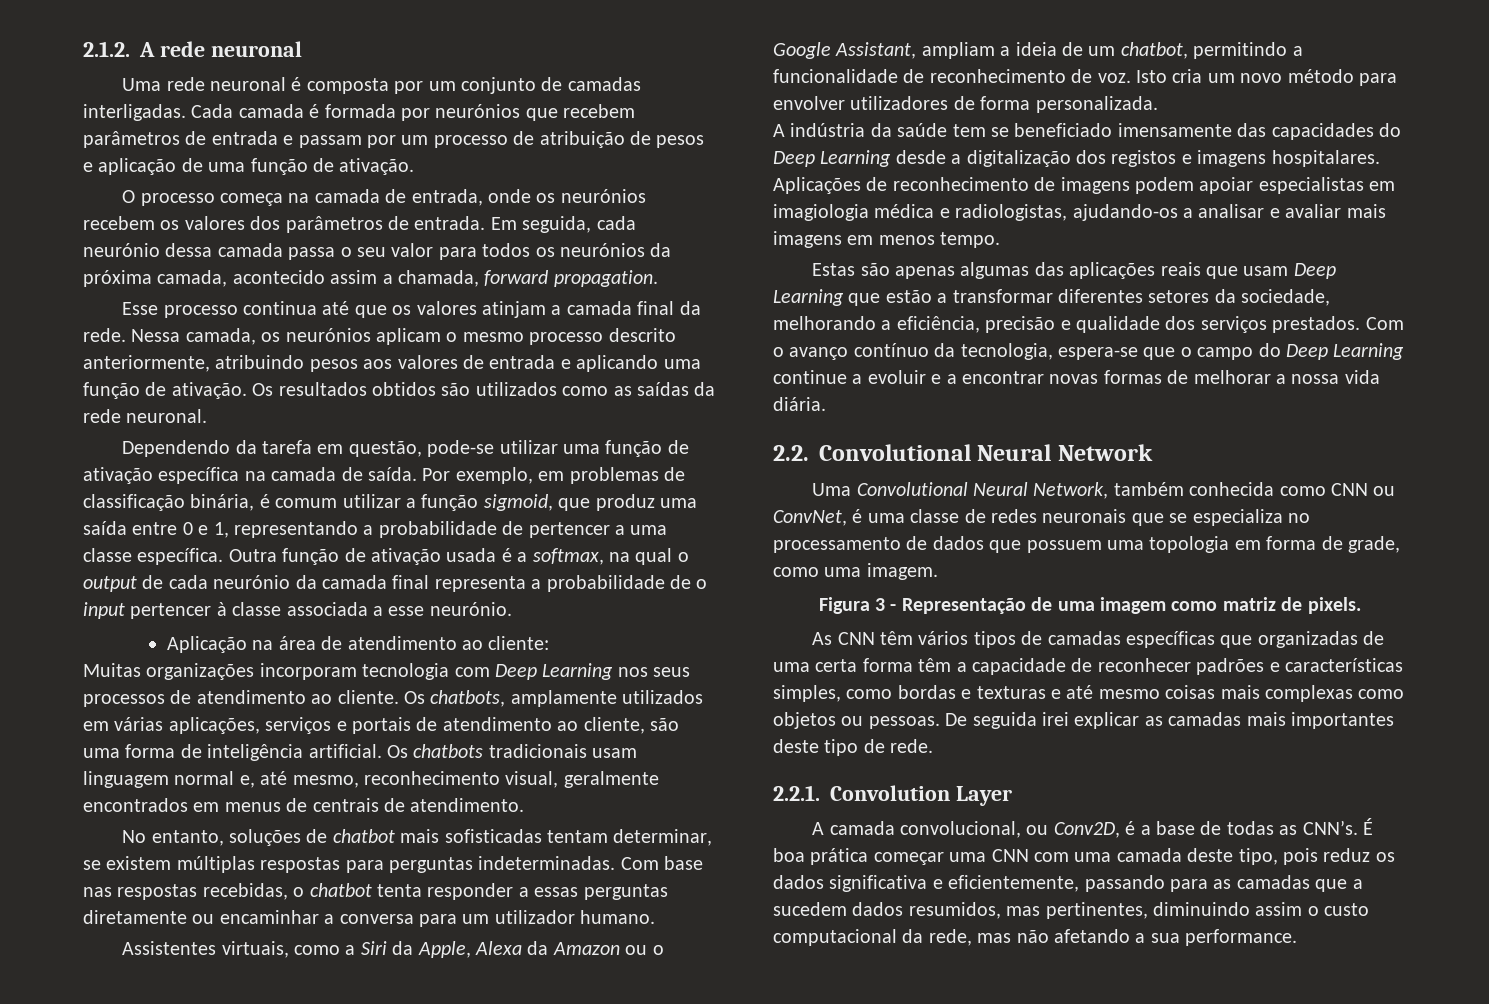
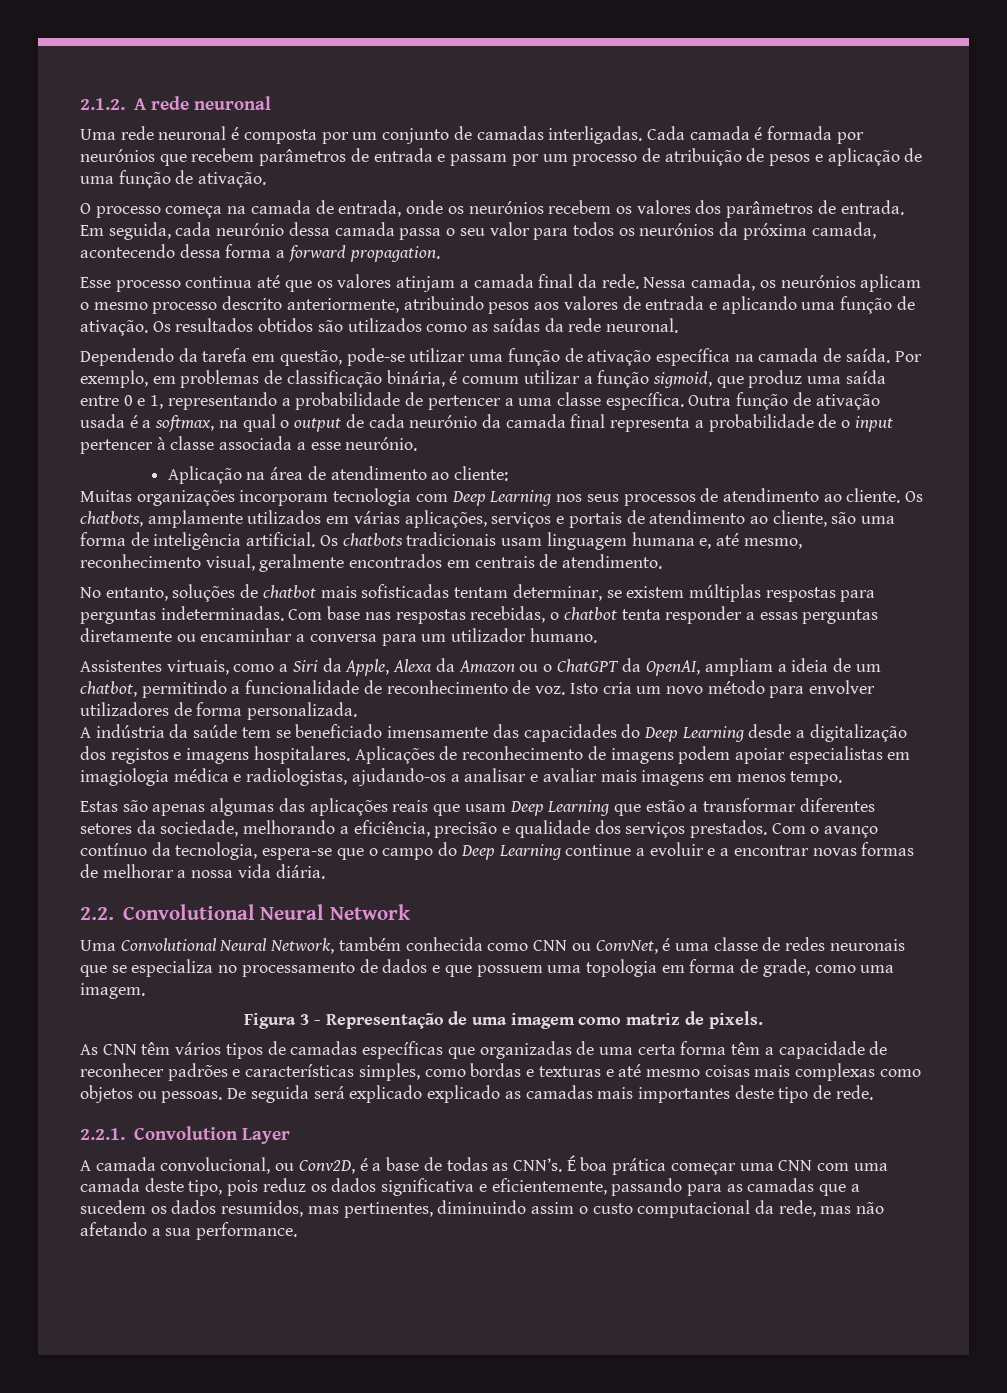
[232,270,479,287] acontecido assim a chamada, -> [80,244,286,258] acontecendo dessa forma a
[174,771,235,785] normal -> [631,532,695,546] humana
[224,798,308,812] menus de -> (470, 564) none
[773,42,917,59] Google Assistant, -> [556,658,701,676] ChatGPT da OpenAI,
(984, 543) none -> [432,965,441,973] e
[1042,712,1140,729] irei explicar -> [313,1085,501,1103] será explicado explicado
(847, 909) none -> [150,1206,167,1214] os

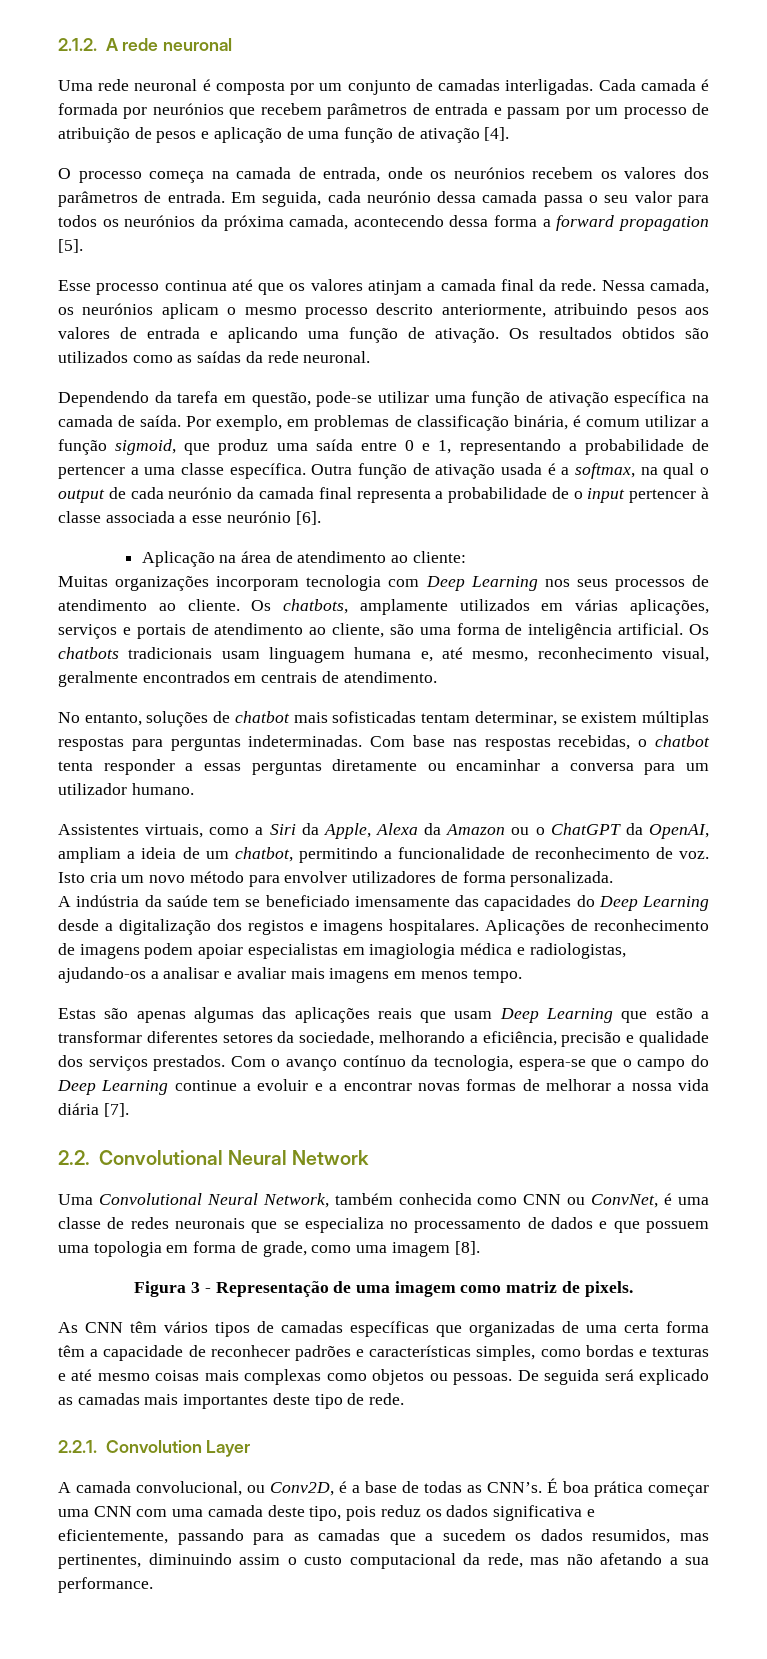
[198,172,267,188] ativação. -> [419,127,510,143] ativação [4].
[349,246,440,262] propagation. -> [617,216,709,231] [58,239,83,253] propagation [5].
[345,437,418,451] neurónio. -> [226,511,321,525] neurónio [6].
[275,864,325,879] diária. -> [58,1103,129,1117] diária [7].
[80,983,145,999] imagem. -> [391,1241,480,1257] imagem [8].
[427,1085,501,1103] explicado -> (709, 1377) none

